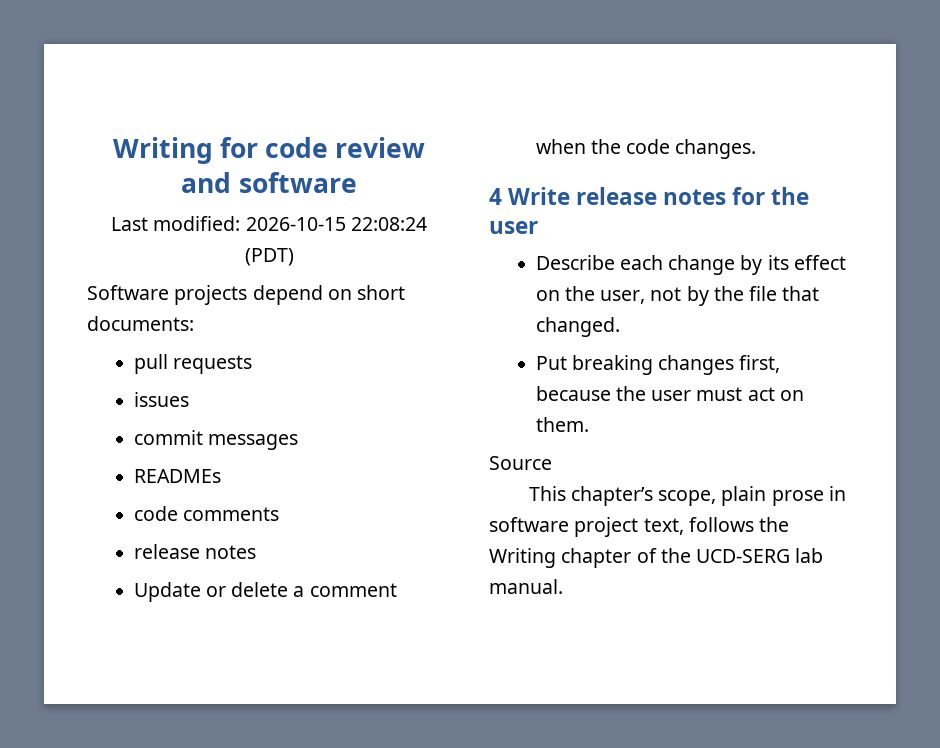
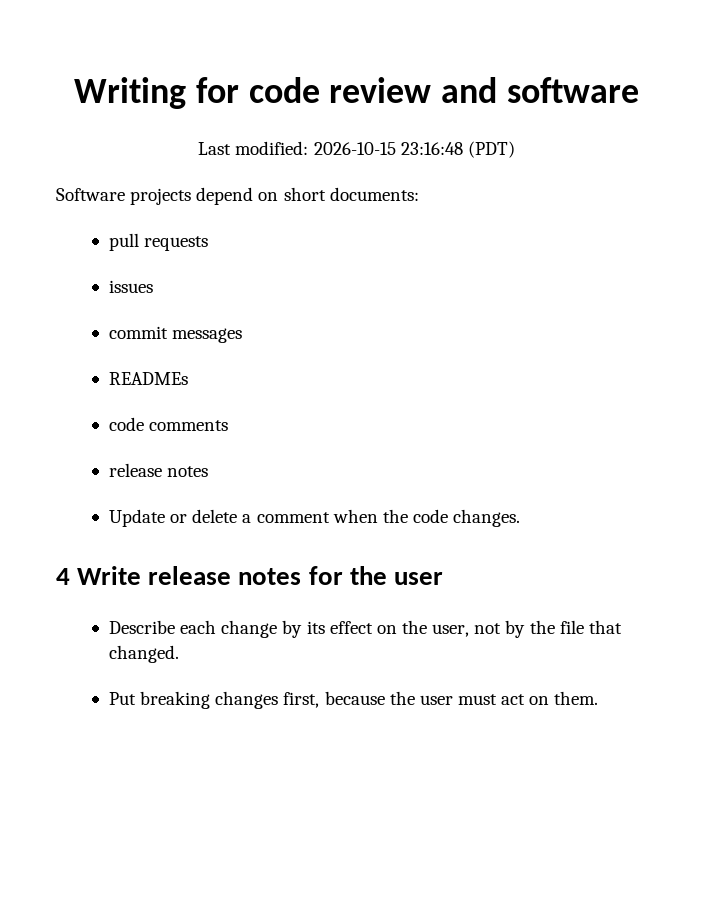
[350,217,427,231] 22:08:24 -> [400,142,463,155] 23:16:48
[489,456,552,470] [528,486,846,506] [489,517,790,537] [489,548,824,568] [489,579,563,594] // Source // This chapter’s scope, plain prose in software project text, follows the Writing chapter of the UCD-SERG lab manual. -> (599, 698) none

